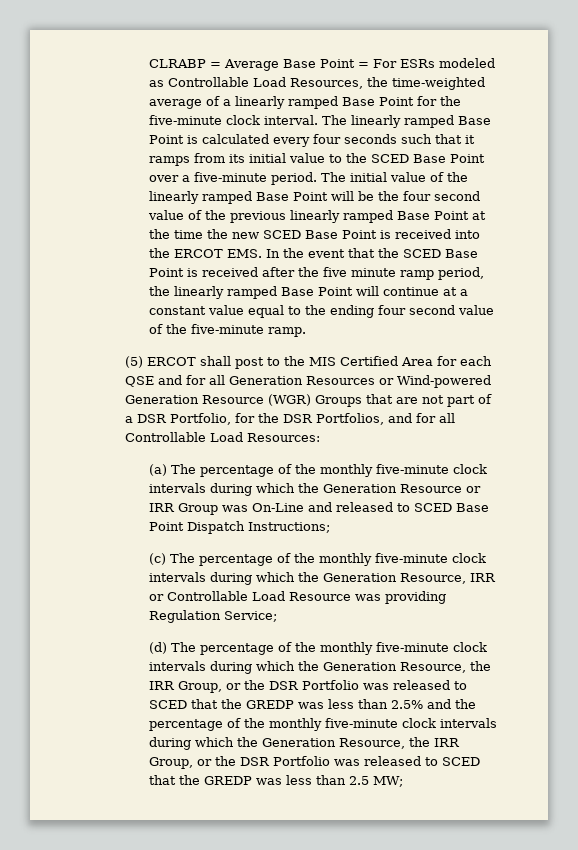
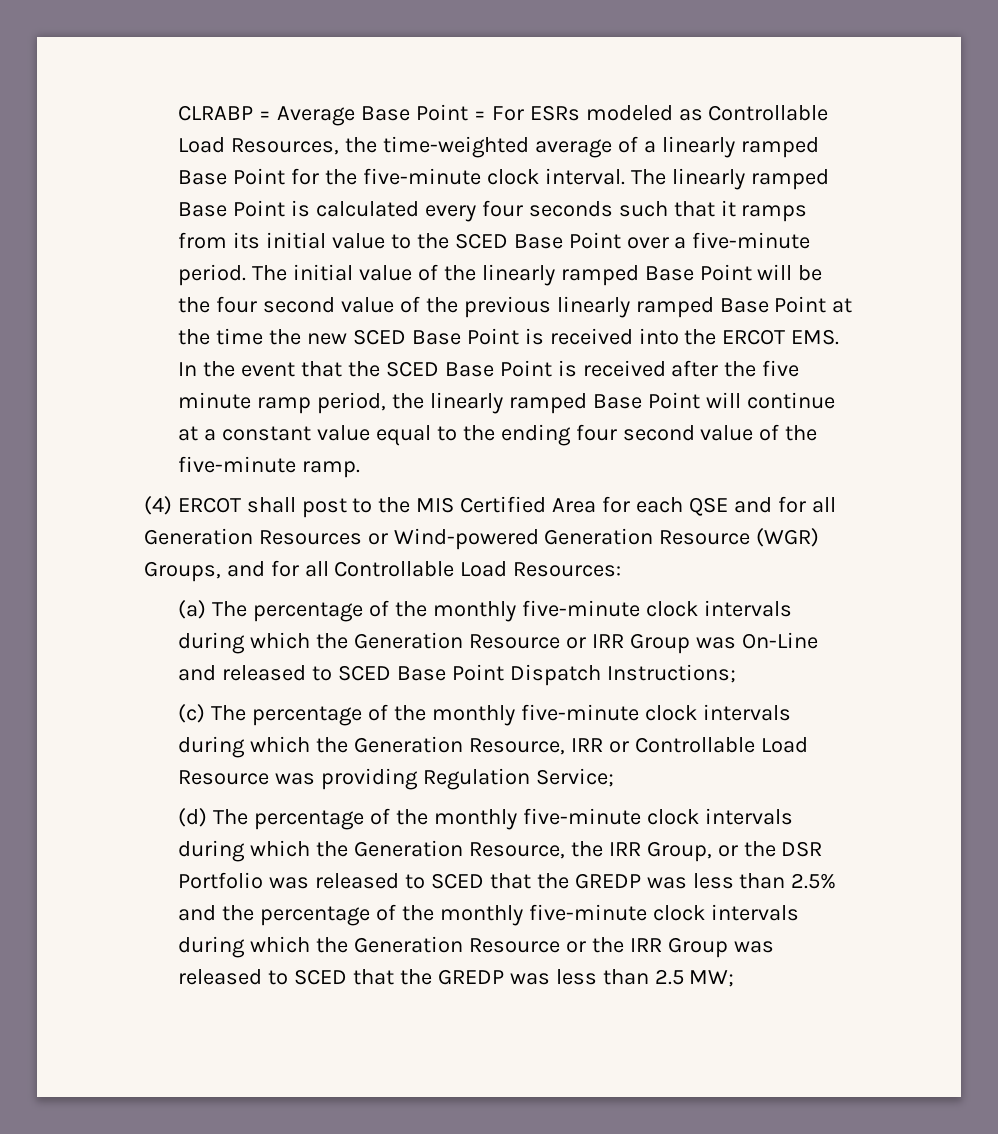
[125,356,144,368] (5) -> [143,496,172,515] (4)
[315,394,493,407] [125,413,385,425] Groups that are not part of a DSR Portfolio, for the DSR Portfolios, -> [143,561,221,582] Groups,
[338,737,460,749] [148,756,330,769] Resource, the IRR Group, or the DSR Portfolio -> [468,937,728,958] Resource or the IRR Group

